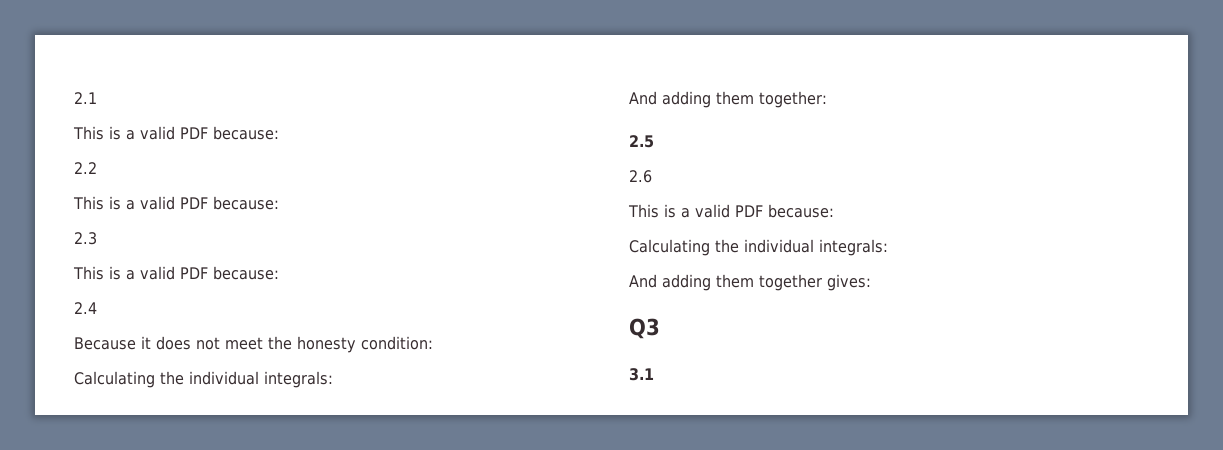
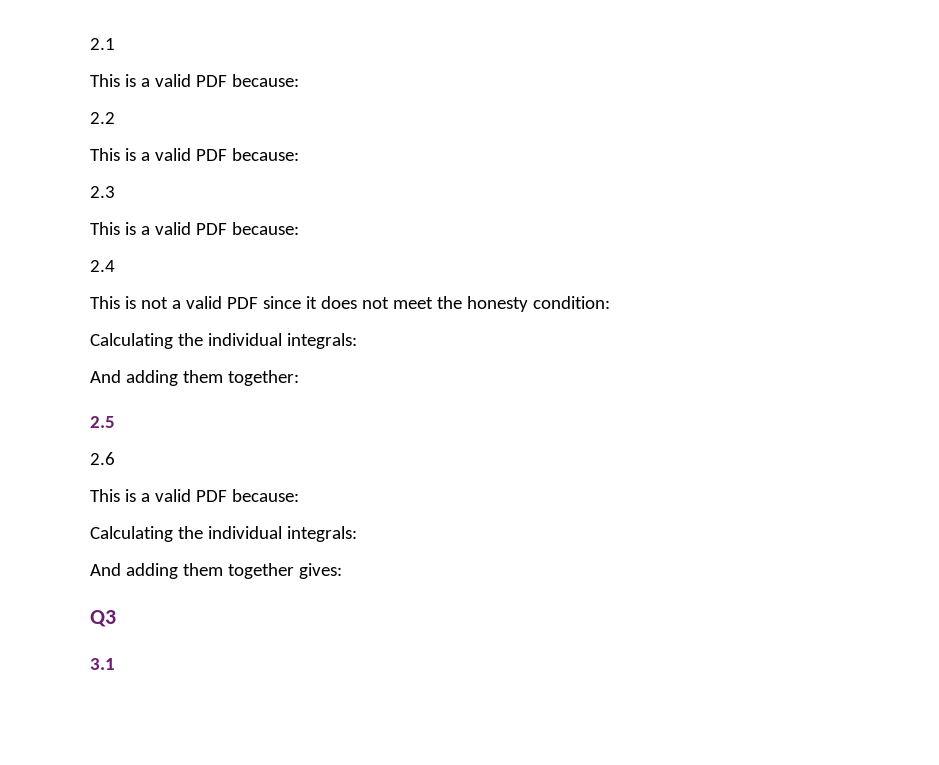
[74,337,136,350] Because -> [90,296,301,309] This is not a valid PDF since

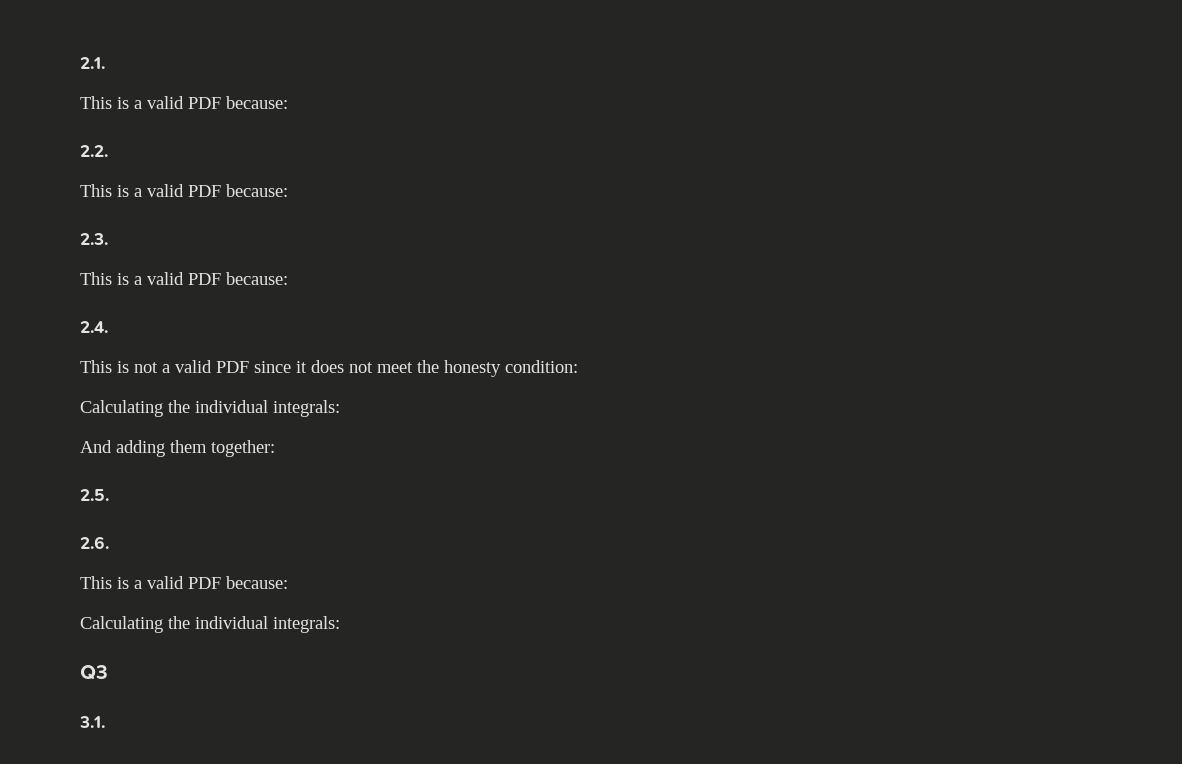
[90,38,115,50] [90,74,299,87] [90,112,115,124] [90,148,299,161] [90,186,115,198] [90,222,299,235] [90,260,115,272] 2.1 // This is a valid PDF because: // 2.2 // This is a valid PDF because: // 2.3 // This is a valid PDF because: // 2.4 -> [80,57,105,69] [80,96,288,109] [80,145,108,157] [80,184,288,197] [80,233,108,245] [80,272,288,285] [80,321,108,333] 2.1. // This is a valid PDF because: // 2.2. // This is a valid PDF because: // 2.3. // This is a valid PDF because: // 2.4.
[90,416,115,428] [90,452,115,465] 2.5 // 2.6 -> [80,489,109,501] [80,536,109,549] 2.5. // 2.6.
[90,563,342,579] // And adding them together gives: -> (340, 624) none
[90,658,115,670] 3.1 -> [79,716,105,728] 3.1.

